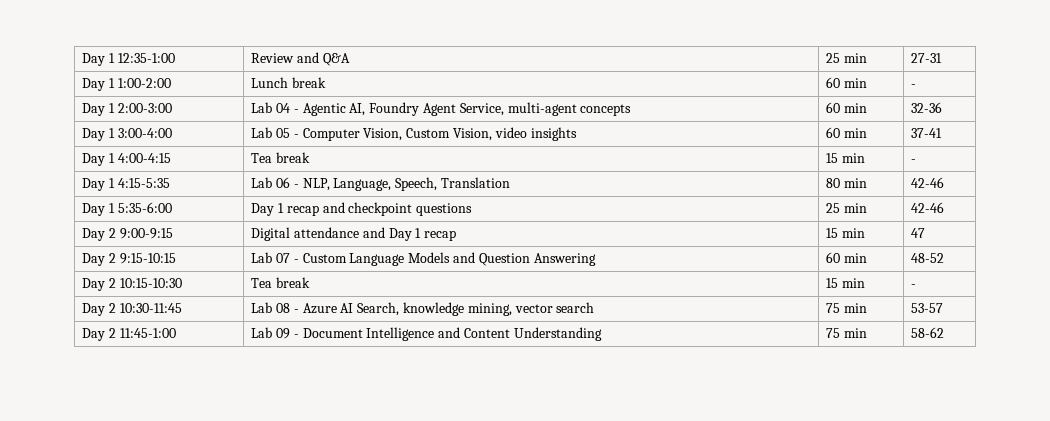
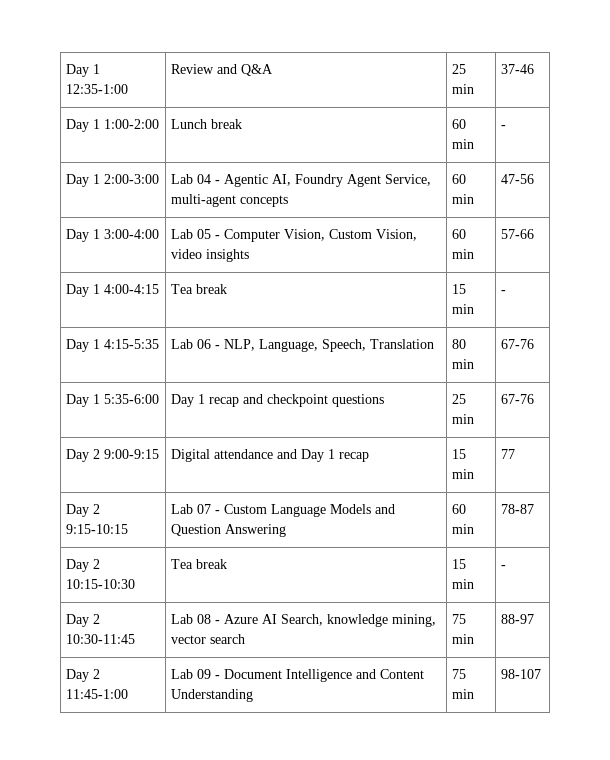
[911,53,943,63] 27-31 -> [501,64,535,74] 37-46
[911,102,943,113] 32-36 -> [501,174,535,184] 47-56
[911,128,943,138] 37-41 -> [501,229,535,239] 57-66
[911,177,945,188] 42-46 -> [501,339,535,349] 67-76
[911,202,945,213] 42-46 -> [501,394,535,404] 67-76
[911,228,926,238] 47 -> [501,449,516,459] 77
[911,253,945,263] 48-52 -> [501,504,535,514] 78-87
[911,303,944,313] 53-57 -> [501,614,535,624] 88-97
[911,327,945,338] 58-62 -> [501,669,542,679] 98-107

